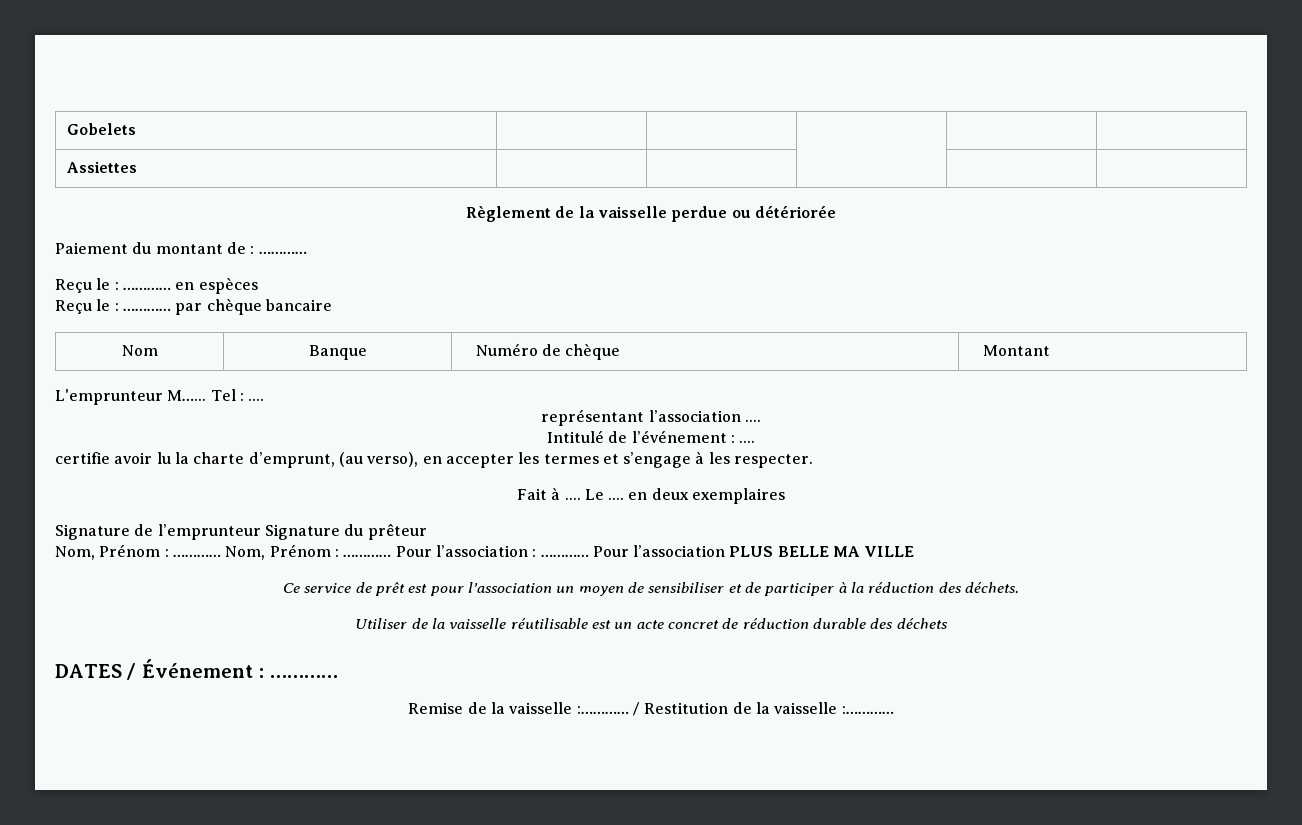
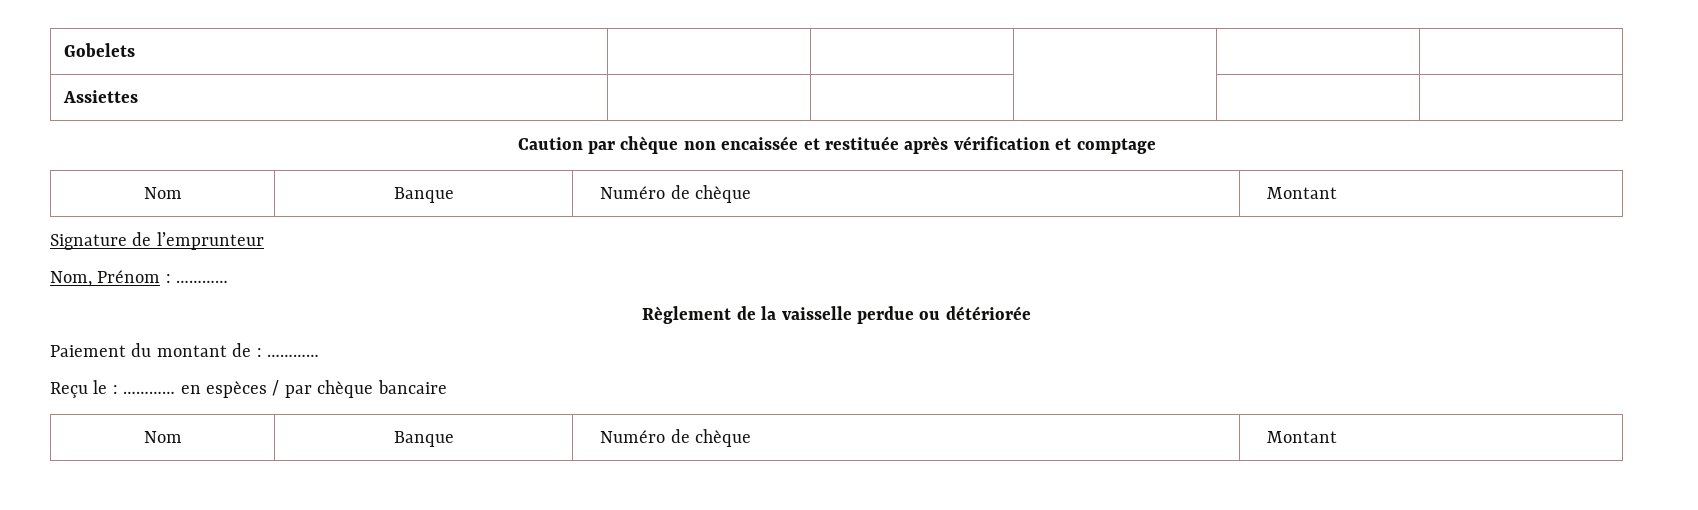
(138, 167) none -> [517,136,1156,154] [143,187,182,199] [393,187,454,203] [600,185,752,203] [1267,187,1338,199] [50,232,264,250] [50,270,229,287] // Caution par chèque non encaissée et restituée après vérification et comptage // Nom | Banque | Numéro de chèque | Montant // Signature de l’emprunteur // Nom, Prénom : …………
[55,299,171,314] // Reçu le : ………… -> [272,380,280,396] /
[55,389,265,405] [541,409,761,426] [546,430,756,443] [55,451,814,468] [516,487,786,504] [55,523,427,540] [55,544,915,560] [283,582,1019,596] [355,618,948,629] [55,659,338,680] [408,702,894,716] // L'emprunteur M…... Tel : .... // représentant l’association .... // Intitulé de l’événement : .... // certifie avoir lu la charte d’emprunt, (au verso), en accepter les termes et s’engage à les respecter. // Fait à .... Le .... en deux exemplaires // Signature de l’emprunteur Signature du prêteur // Nom, Prénom : ………… Nom, Prénom : ………… Pour l’association : ………… Pour l’association PLUS BELLE MA VILLE // Ce service de prêt est pour l’association un moyen de sensibiliser et de participer à la réduction des déchets. // Utiliser de la vaisselle réutilisable est un acte concret de réduction durable des déchets // DATES / Événement : ………… // Remise de la vaisselle :………… / Restitution de la vaisselle :………… -> (1338, 437) none

